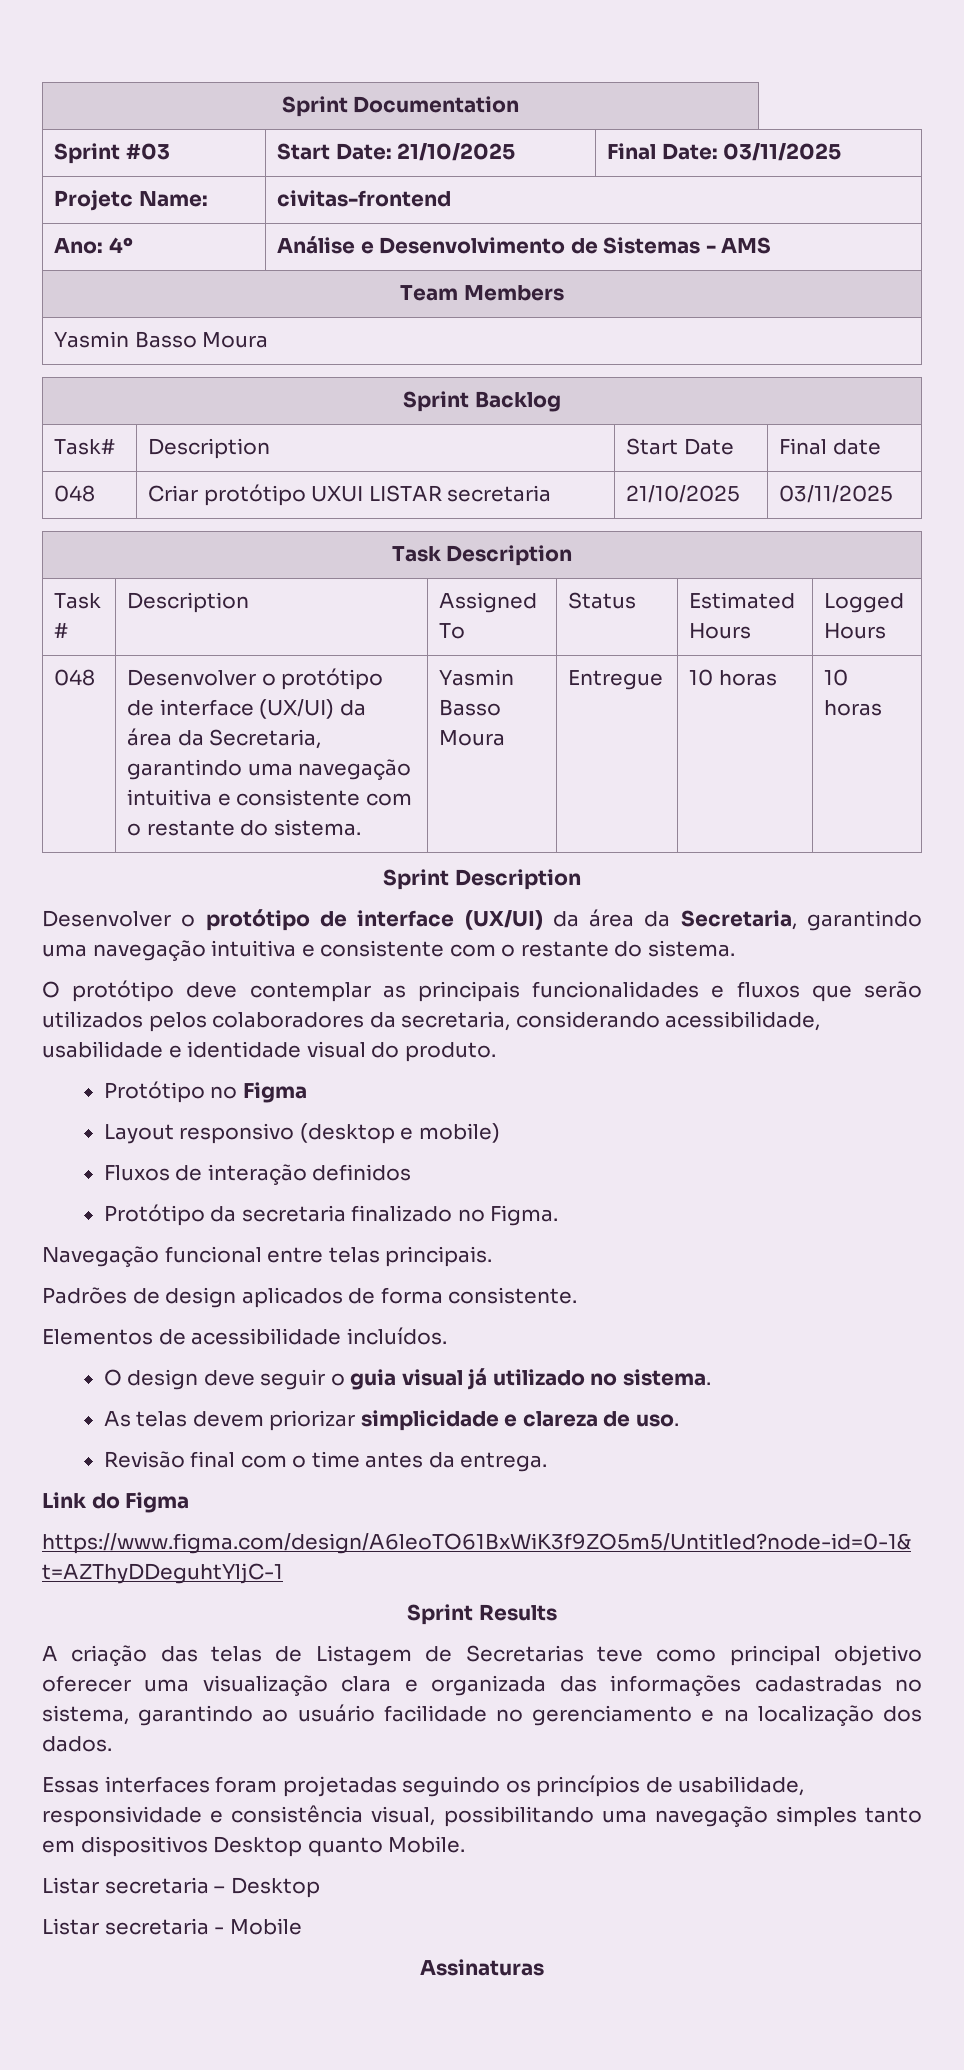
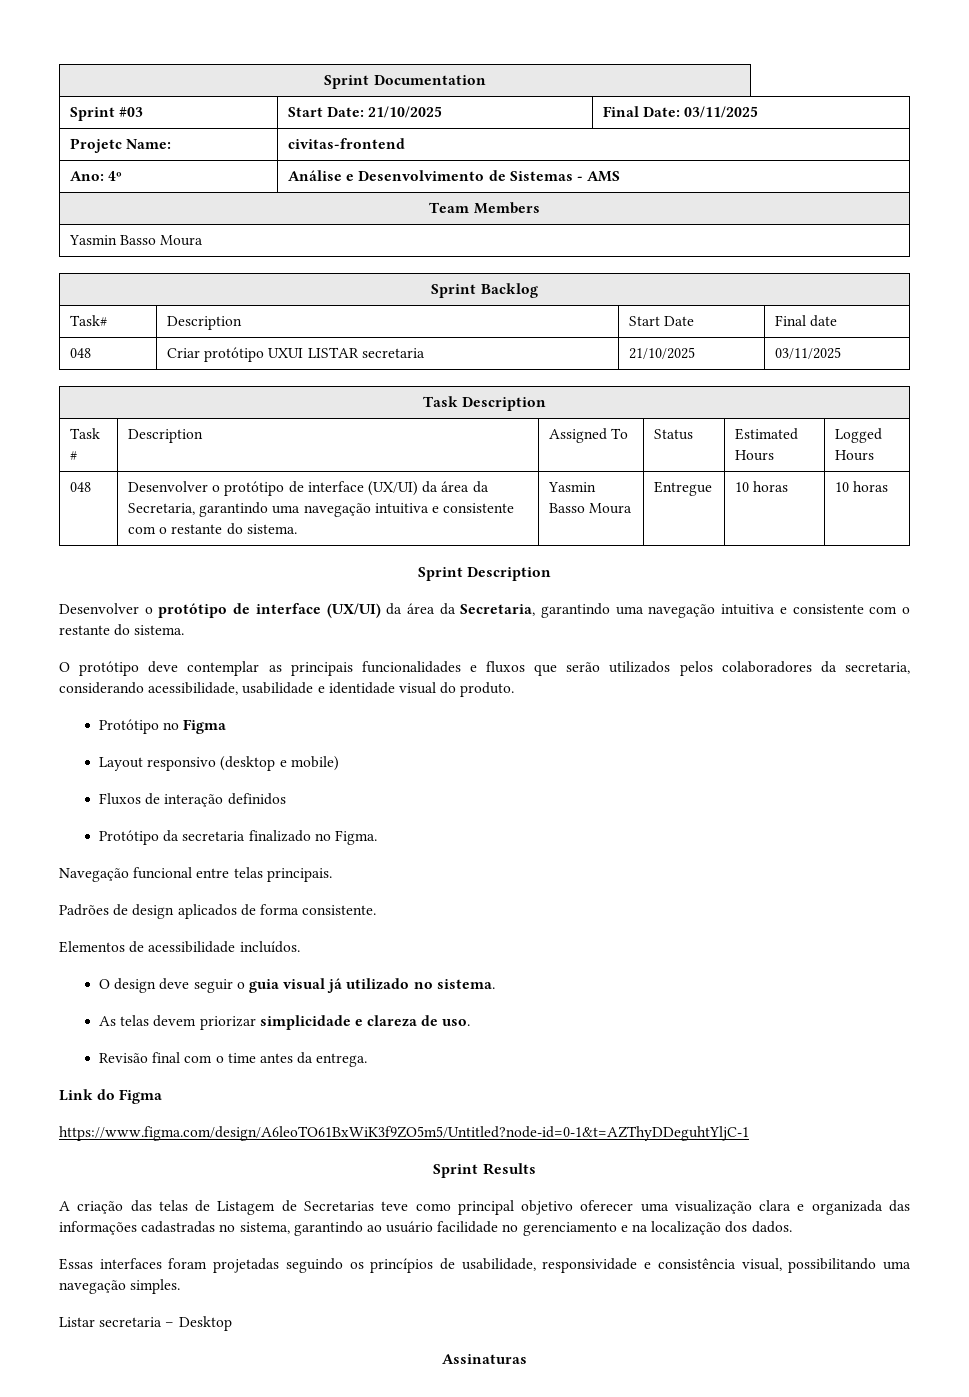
[775,1806,922,1827] [42,1836,466,1857] simples tanto em dispositivos Desktop quanto Mobile. -> [130,1279,181,1294] simples.
[42,1918,302,1935] // Listar secretaria - Mobile -> (232, 1323) none

